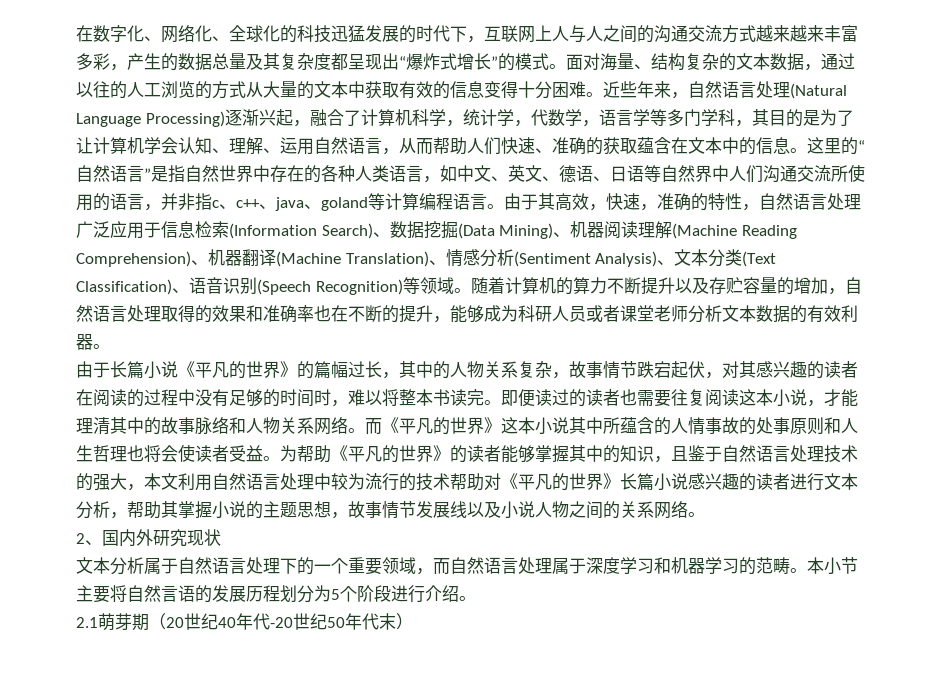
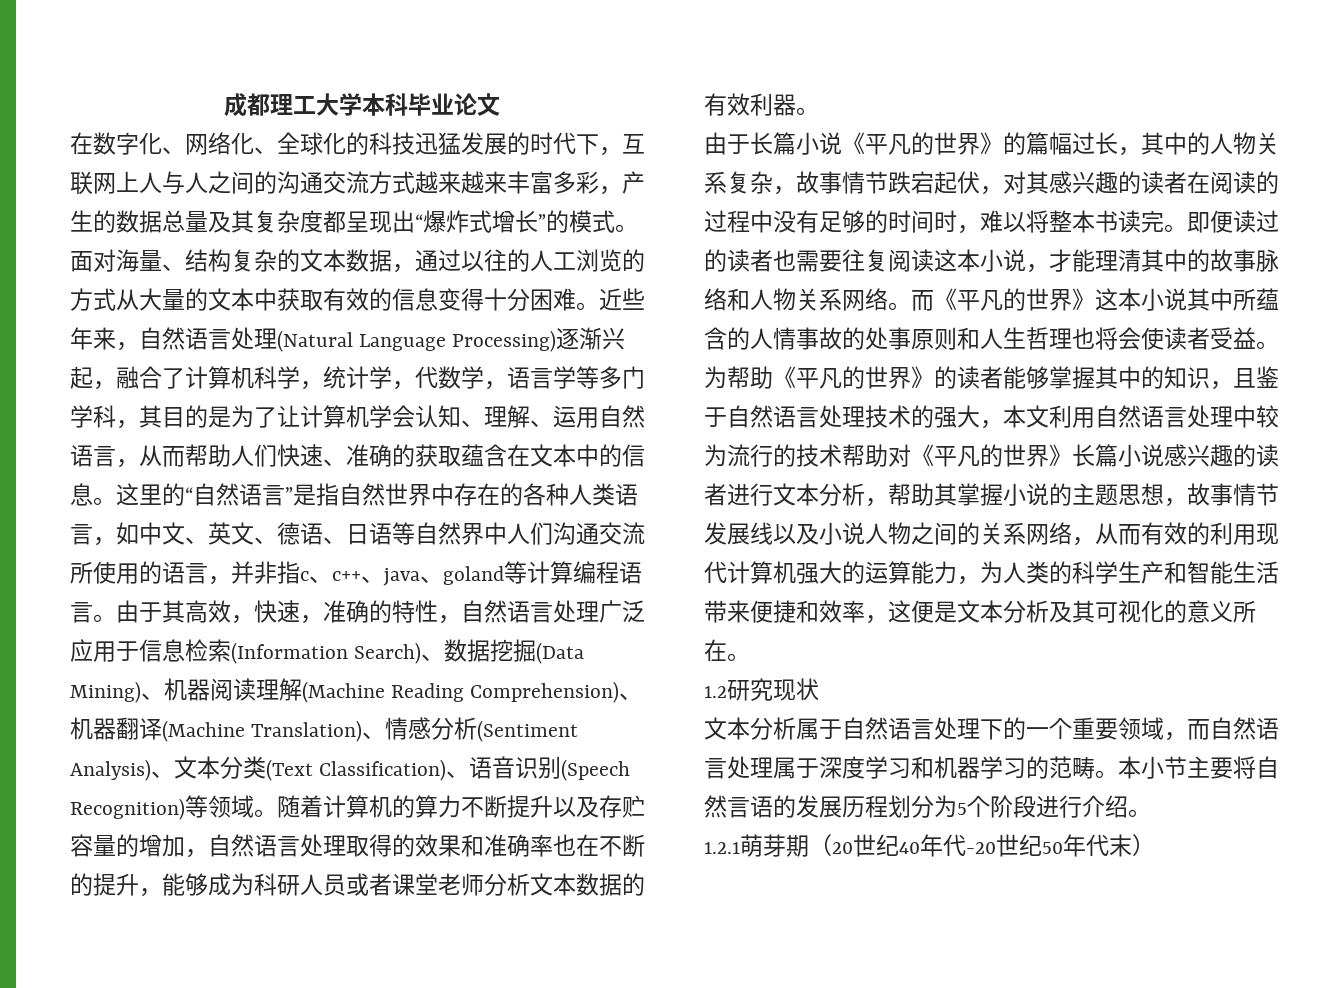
(76, 33) none -> [223,93,500,117] 成都理工大学本科毕业论文 //
[688,512,705,517] [76,529,153,547] 。 // 2、国内外 -> [1072,522,1279,546] [704,561,1279,585] [704,600,1256,624] [704,639,750,662] [704,686,727,698] ，从而有效的利用现代计算机强大的运算能力，为人类的科学生产和智能生活带来便捷和效率，这便是文本分析及其可视化的意义所在。 // 1.2
[76,617,98,628] 2.1 -> [704,842,740,854] 1.2.1

